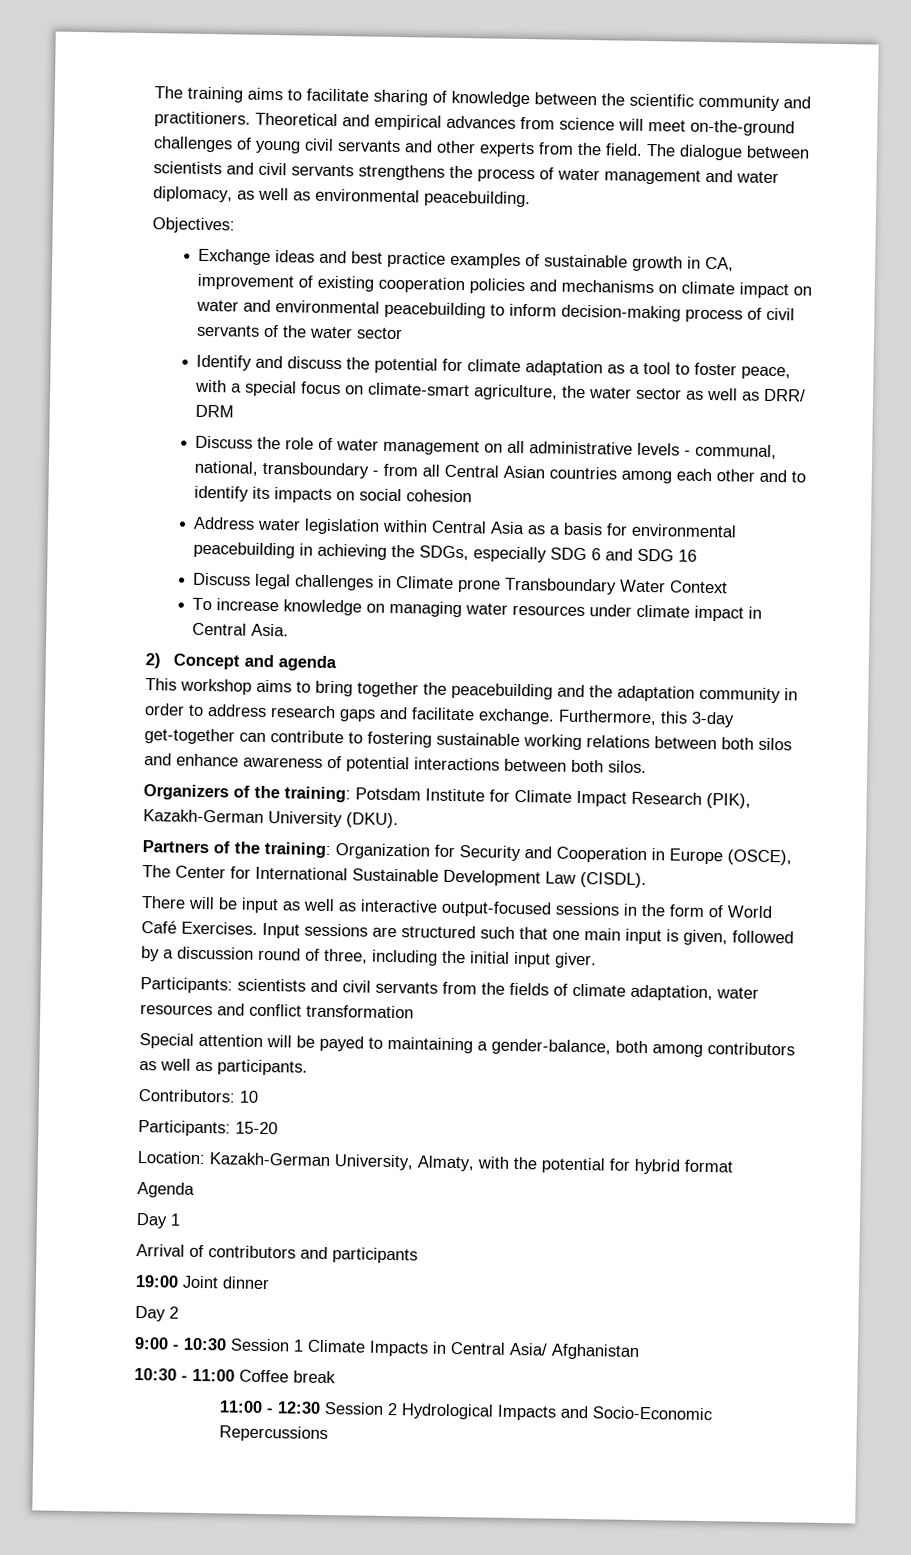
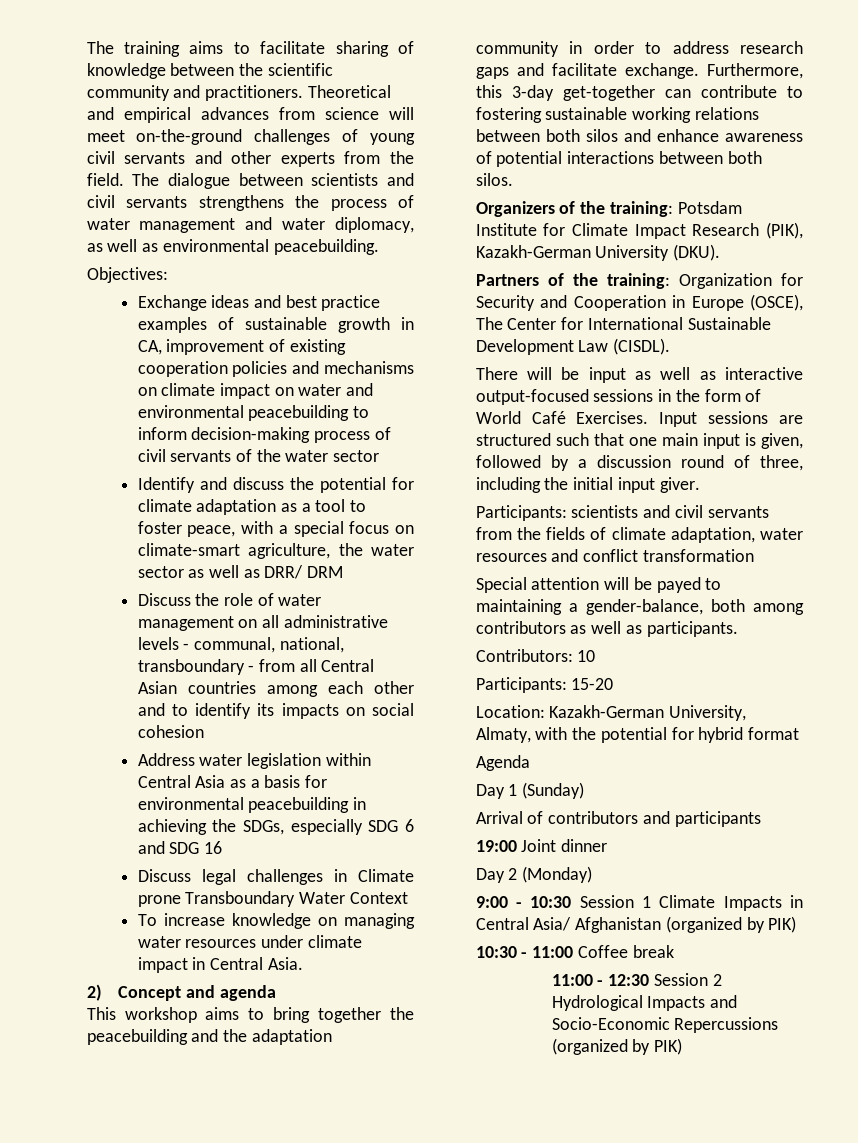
(181, 1219) none -> [522,782,585,799] (Sunday)
(179, 1312) none -> [522,866,593,883] (Monday)
(640, 1351) none -> [665,916,797,933] (organized by PIK)
(328, 1434) none -> [551,1038,683,1055] (organized by PIK)

